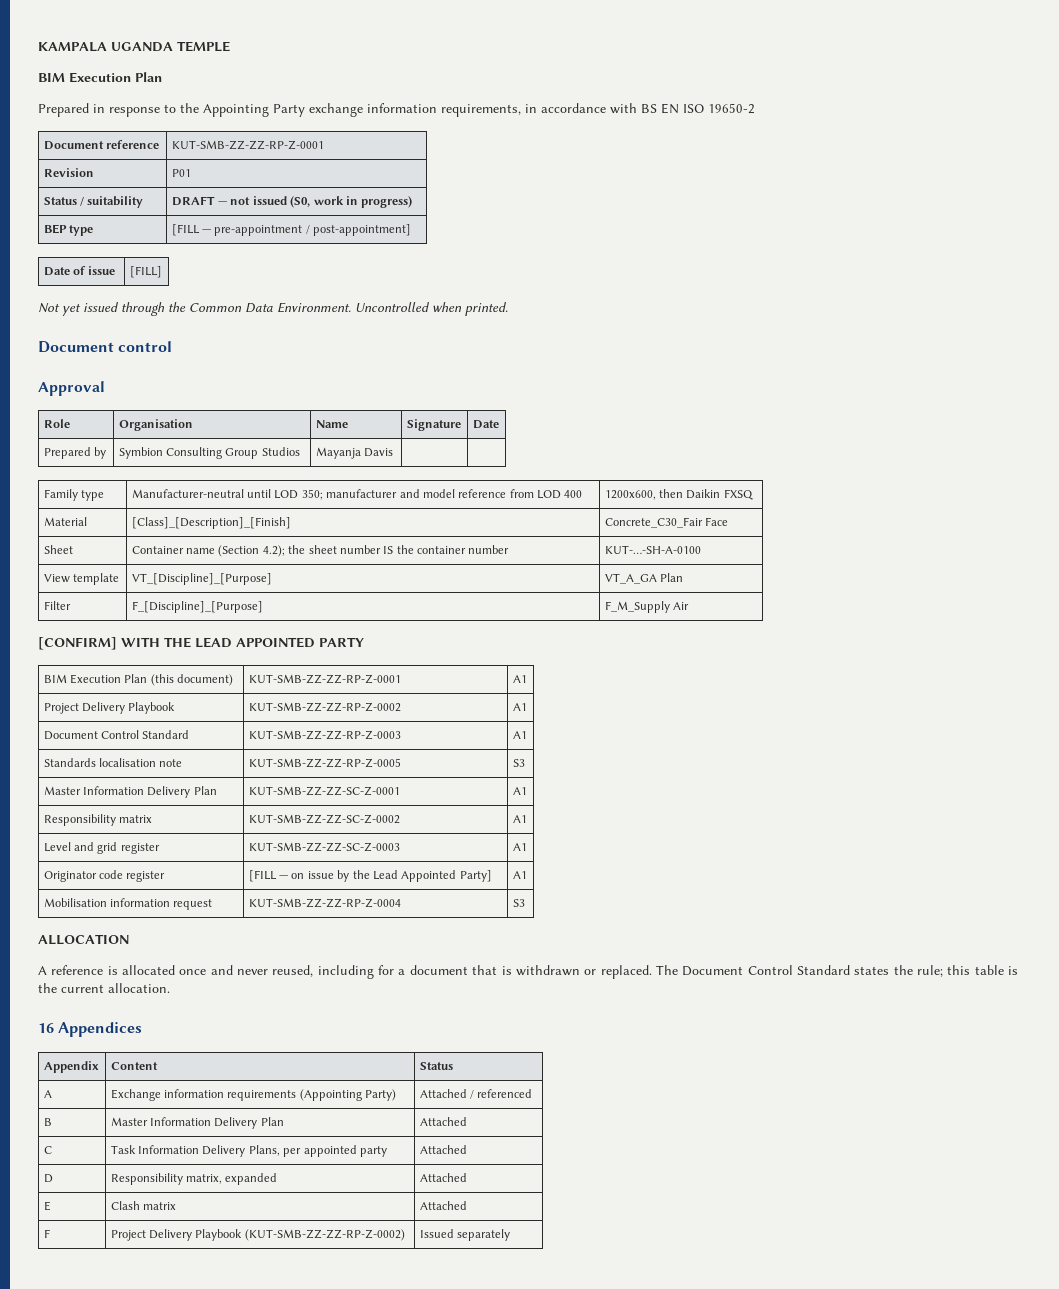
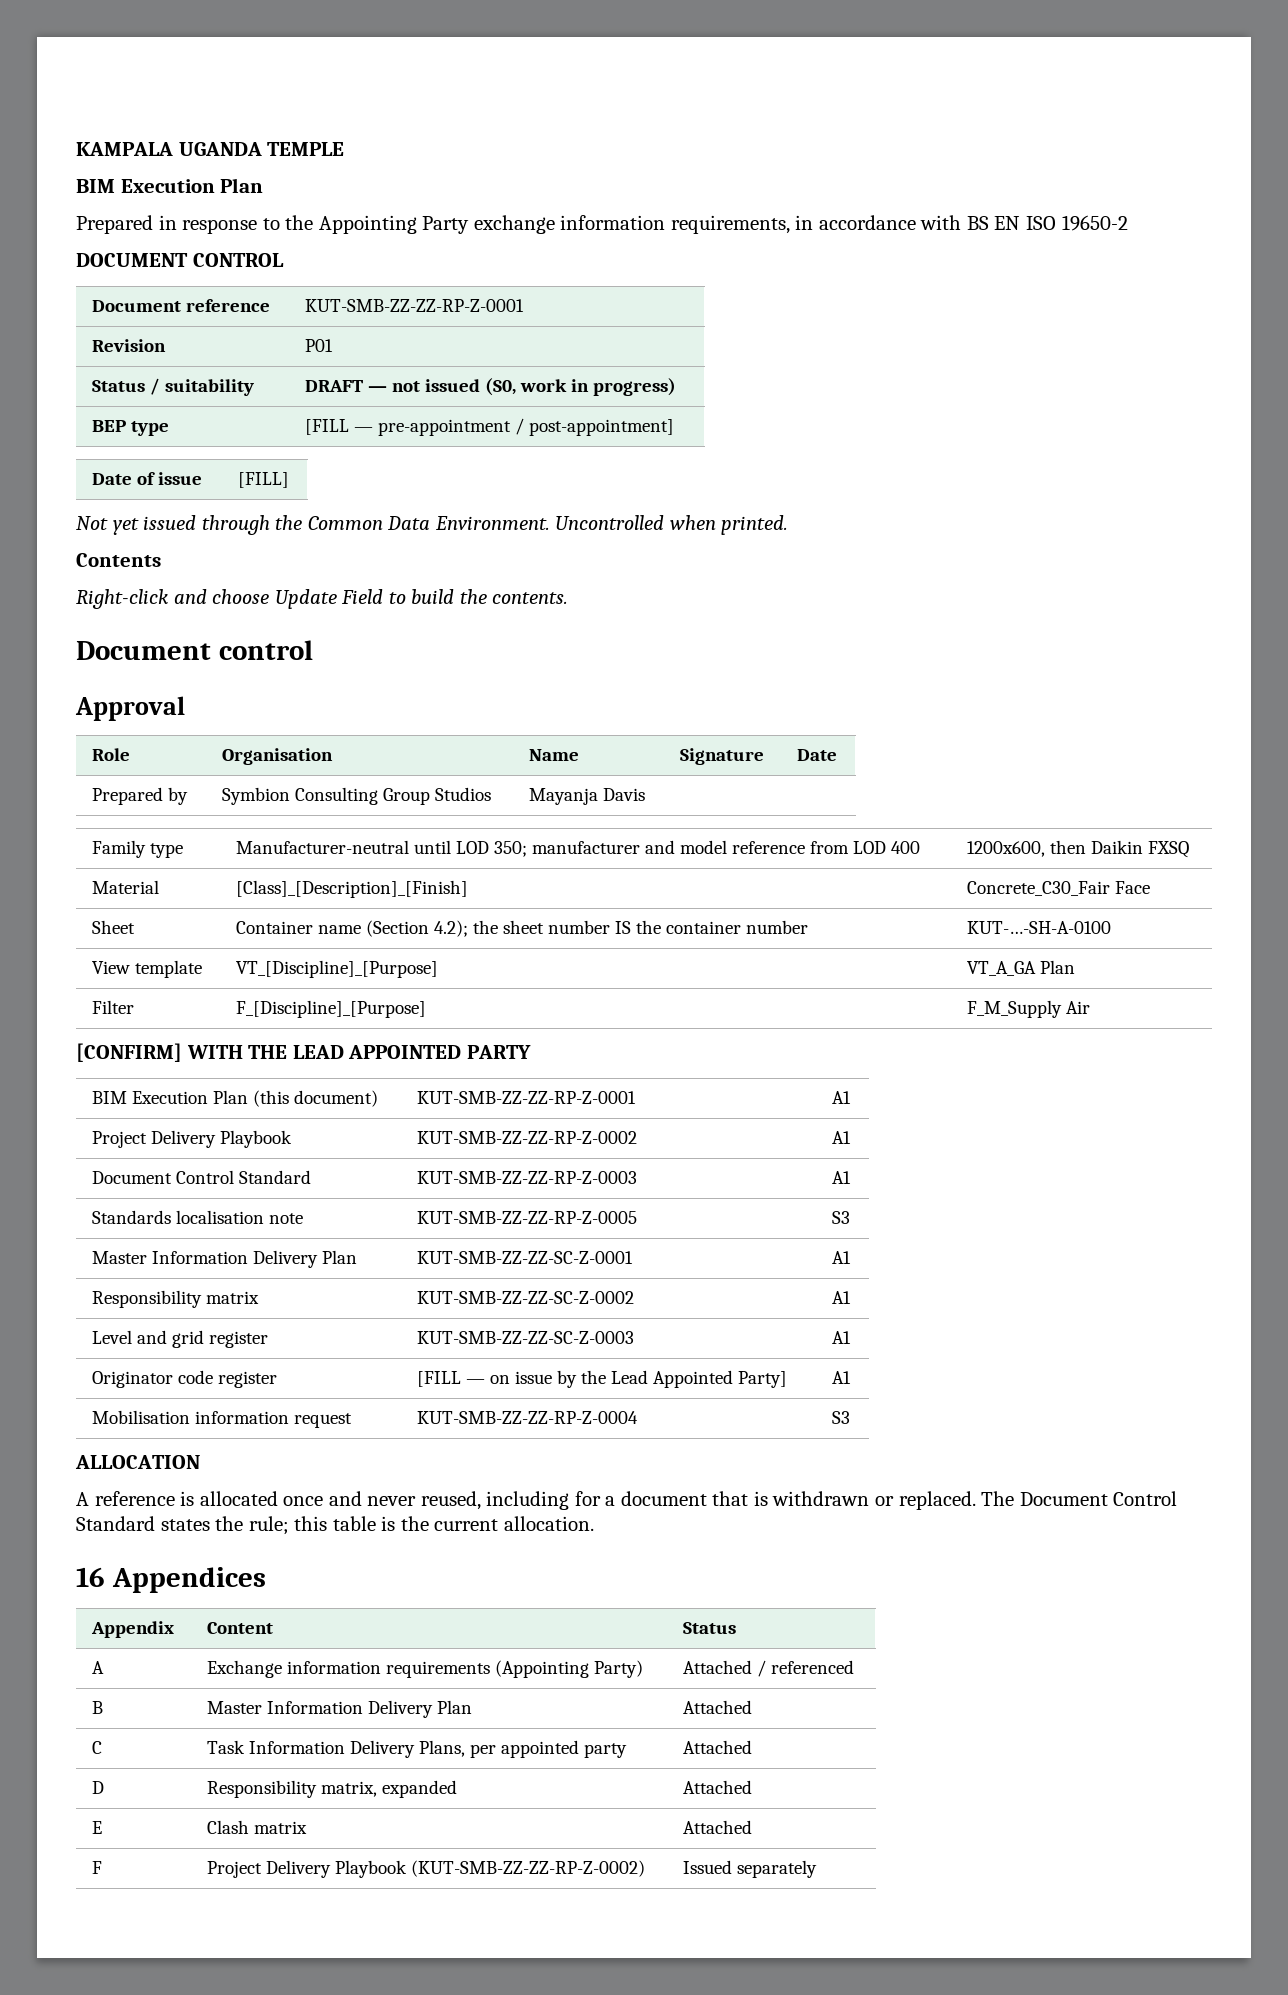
(755, 108) none -> [76,253,284,267] // DOCUMENT CONTROL
(508, 309) none -> [76,553,161,567] [76,589,569,609] // Contents // Right-click and choose Update Field to build the contents.

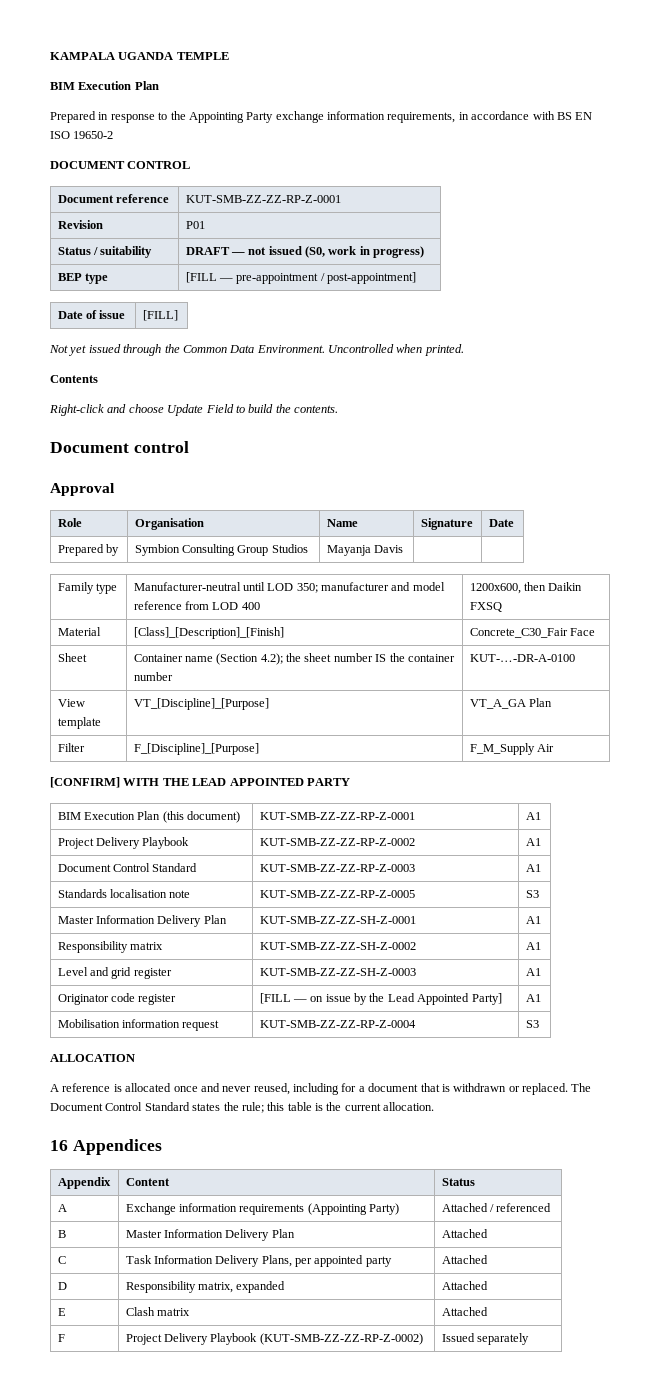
[967,921,1112,934] KUT-…-SH-A-0100 -> [469,654,575,662] KUT-…-DR-A-0100
[417,1251,634,1264] KUT-SMB-ZZ-ZZ-SC-Z-0001 -> [259,916,416,924] KUT-SMB-ZZ-ZZ-SH-Z-0001
[417,1291,635,1304] KUT-SMB-ZZ-ZZ-SC-Z-0002 -> [259,942,416,950] KUT-SMB-ZZ-ZZ-SH-Z-0002
[417,1331,635,1344] KUT-SMB-ZZ-ZZ-SC-Z-0003 -> [259,968,416,976] KUT-SMB-ZZ-ZZ-SH-Z-0003

